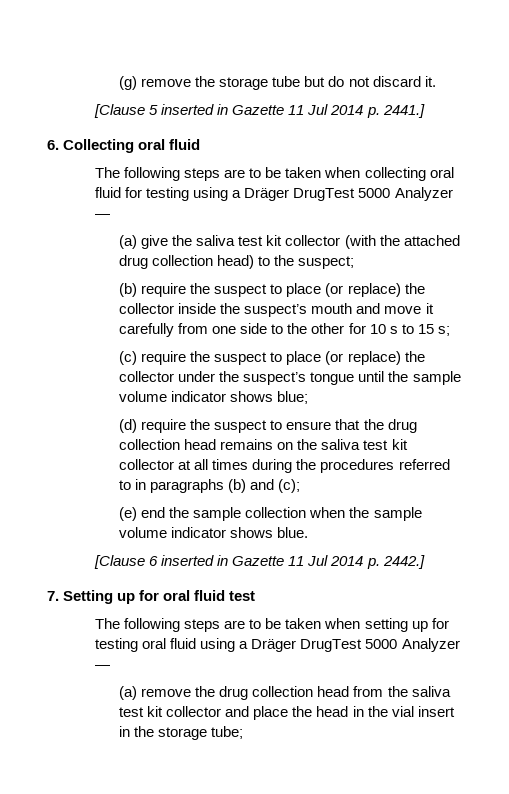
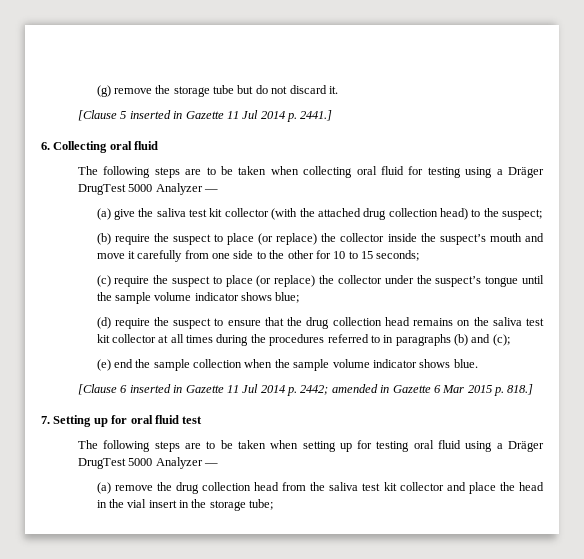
[389,326,398,334] s -> (346, 255) none
[437,326,450,336] s; -> [376,250,420,261] seconds;
[382,555,425,569] 2442.] -> [300,384,534,396] 2442; amended in Gazette 6 Mar 2015 p. 818.]

